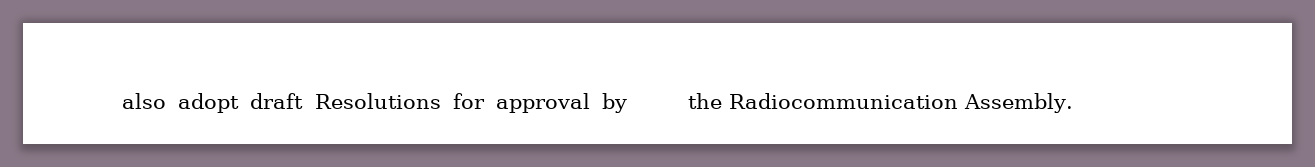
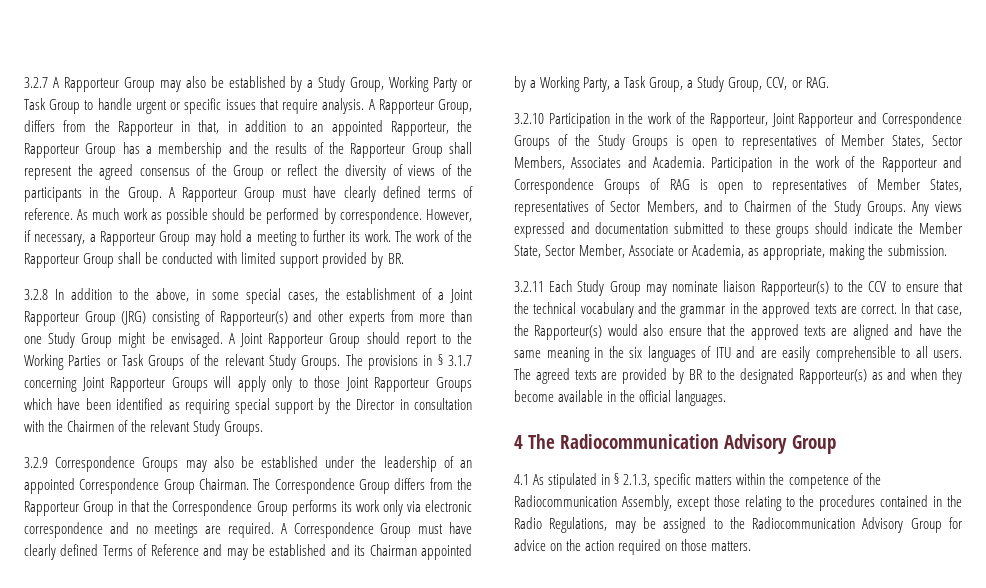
[122,93,1073,113] also adopt draft Resolutions for approval by the Radiocommunication Assembly. -> [24,76,473,92] [24,98,472,114] [24,120,472,136] [24,142,472,158] [24,164,472,180] [24,186,474,202] [24,208,473,224] [24,230,472,246] [24,252,404,268] [24,288,473,304] [24,310,472,326] [24,332,472,348] [24,354,473,370] [24,376,473,392] [24,398,473,414] [24,420,264,436] [24,456,473,472] [24,478,472,494] [24,500,472,516] [24,522,473,538] [24,544,472,560] [514,76,829,92] [514,112,962,128] [514,134,962,150] [514,156,963,172] [514,178,962,194] [514,200,963,216] [514,222,962,238] [514,244,947,260] [514,280,963,296] [514,302,962,318] [514,324,962,340] [514,346,962,362] [514,368,962,384] [514,390,727,406] [514,434,836,454] [514,473,881,489] [514,495,962,511] [514,517,962,533] [514,539,752,555] 3.2.7 A Rapporteur Group may also be established by a Study Group, Working Party or Task Group to handle urgent or specific issues that require analysis. A Rapporteur Group, differs from the Rapporteur in that, in addition to an appointed Rapporteur, the Rapporteur Group has a membership and the results of the Rapporteur Group shall represent the agreed consensus of the Group or reflect the diversity of views of the participants in the Group. A Rapporteur Group must have clearly defined terms of reference. As much work as possible should be performed by correspondence. However, if necessary, a Rapporteur Group may hold a meeting to further its work. The work of the Rapporteur Group shall be conducted with limited support provided by BR. // 3.2.8 In addition to the above, in some special cases, the establishment of a Joint Rapporteur Group (JRG) consisting of Rapporteur(s) and other experts from more than one Study Group might be envisaged. A Joint Rapporteur Group should report to the Working Parties or Task Groups of the relevant Study Groups. The provisions in § 3.1.7 concerning Joint Rapporteur Groups will apply only to those Joint Rapporteur Groups which have been identified as requiring special support by the Director in consultation with the Chairmen of the relevant Study Groups. // 3.2.9 Correspondence Groups may also be established under the leadership of an appointed Correspondence Group Chairman. The Correspondence Group differs from the Rapporteur Group in that the Correspondence Group performs its work only via electronic correspondence and no meetings are required. A Correspondence Group must have clearly defined Terms of Reference and may be established and its Chairman appointed by a Working Party, a Task Group, a Study Group, CCV, or RAG. // 3.2.10 Participation in the work of the Rapporteur, Joint Rapporteur and Correspondence Groups of the Study Groups is open to representatives of Member States, Sector Members, Associates and Academia. Participation in the work of the Rapporteur and Correspondence Groups of RAG is open to representatives of Member States, representatives of Sector Members, and to Chairmen of the Study Groups. Any views expressed and documentation submitted to these groups should indicate the Member State, Sector Member, Associate or Academia, as appropriate, making the submission. // 3.2.11 Each Study Group may nominate liaison Rapporteur(s) to the CCV to ensure that the technical vocabulary and the grammar in the approved texts are correct. In that case, the Rapporteur(s) would also ensure that the approved texts are aligned and have the same meaning in the six languages of ITU and are easily comprehensible to all users. The agreed texts are provided by BR to the designated Rapporteur(s) as and when they become available in the official languages. // 4 The Radiocommunication Advisory Group // 4.1 As stipulated in § 2.1.3, specific matters within the competence of the Radiocommunication Assembly, except those relating to the procedures contained in the Radio Regulations, may be assigned to the Radiocommunication Advisory Group for advice on the action required on those matters.

